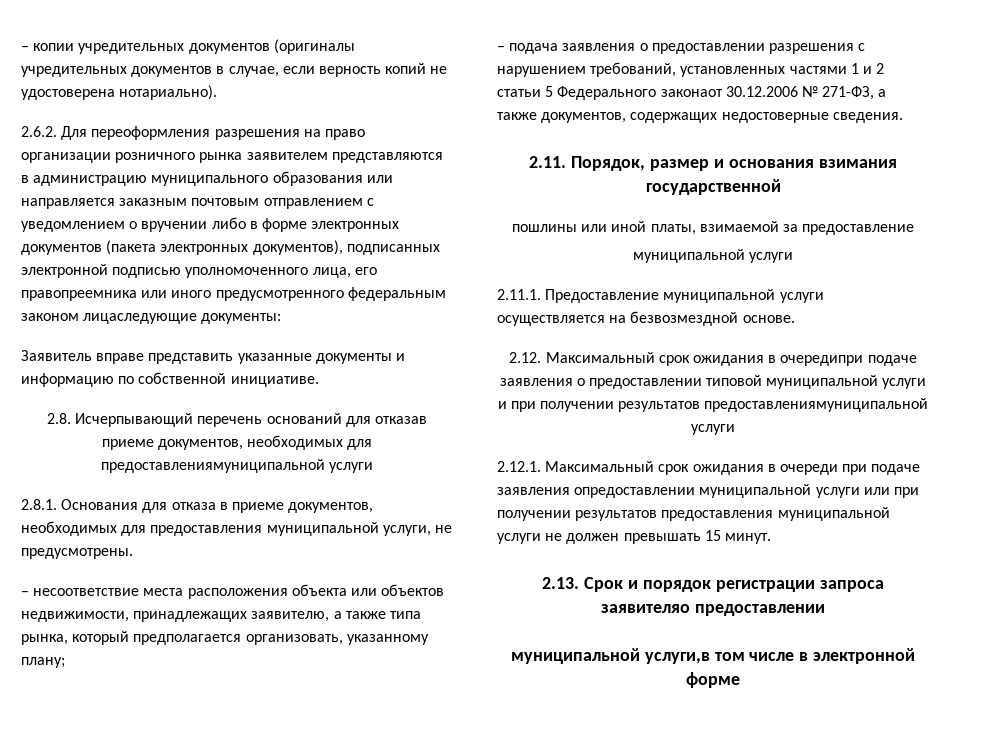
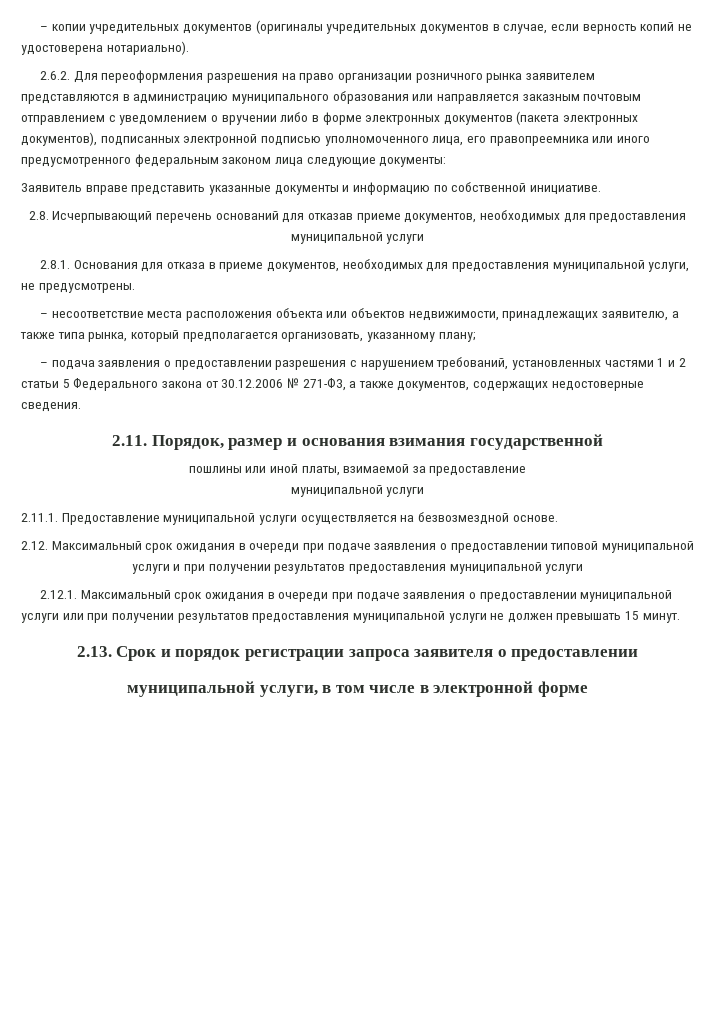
[83,313,198,324] лицаследующие -> [274,157,376,167] лица следующие
[100,459,325,473] предоставлениямуниципальной -> [589,213,687,223] [290,232,383,244] предоставления муниципальной
[660,89,723,97] законаот -> [161,381,218,388] закона от
[780,355,864,366] очередипри -> [249,543,324,553] очереди при
[704,398,929,412] предоставлениямуниципальной -> [348,562,542,574] предоставления муниципальной
[574,487,696,498] опредоставлении -> [468,592,577,602] о предоставлении
[601,604,691,613] заявителяо -> [414,649,507,657] заявителя о
[644,652,710,664] услуги,в -> [259,685,332,697] услуги, в

